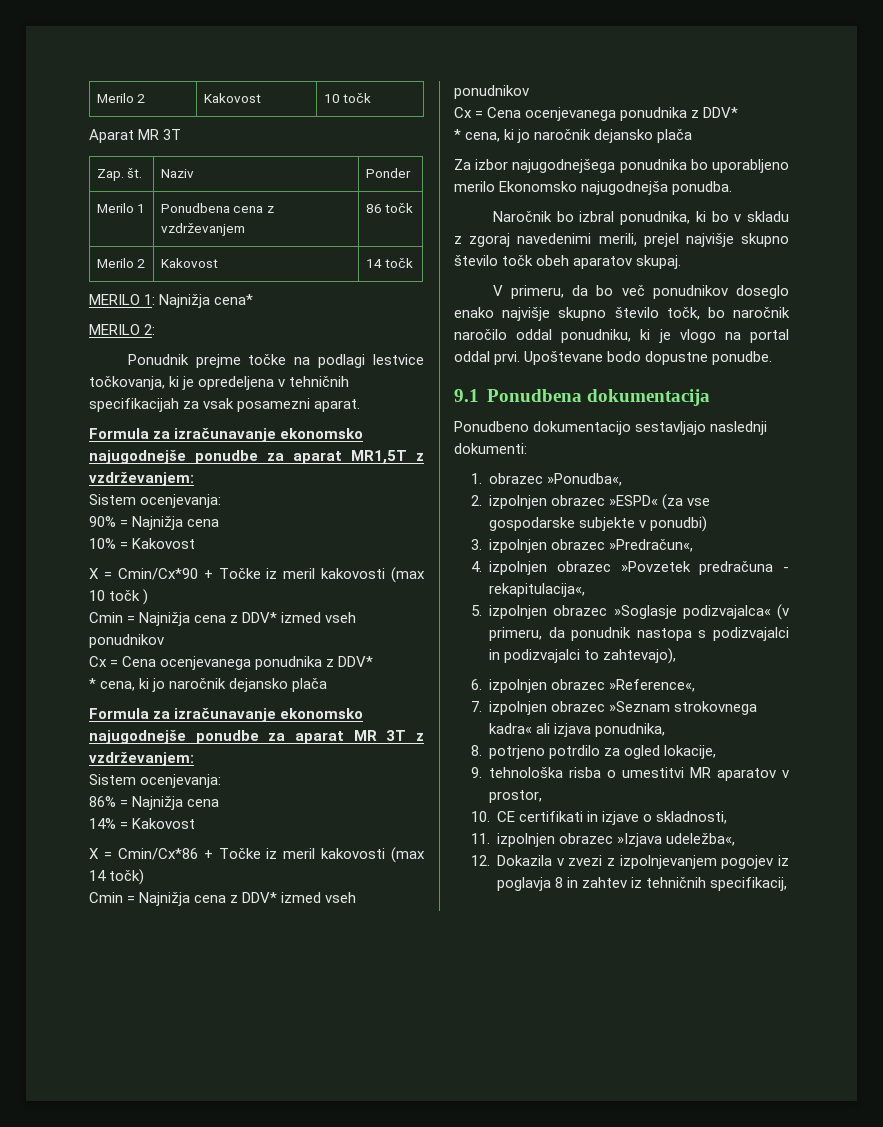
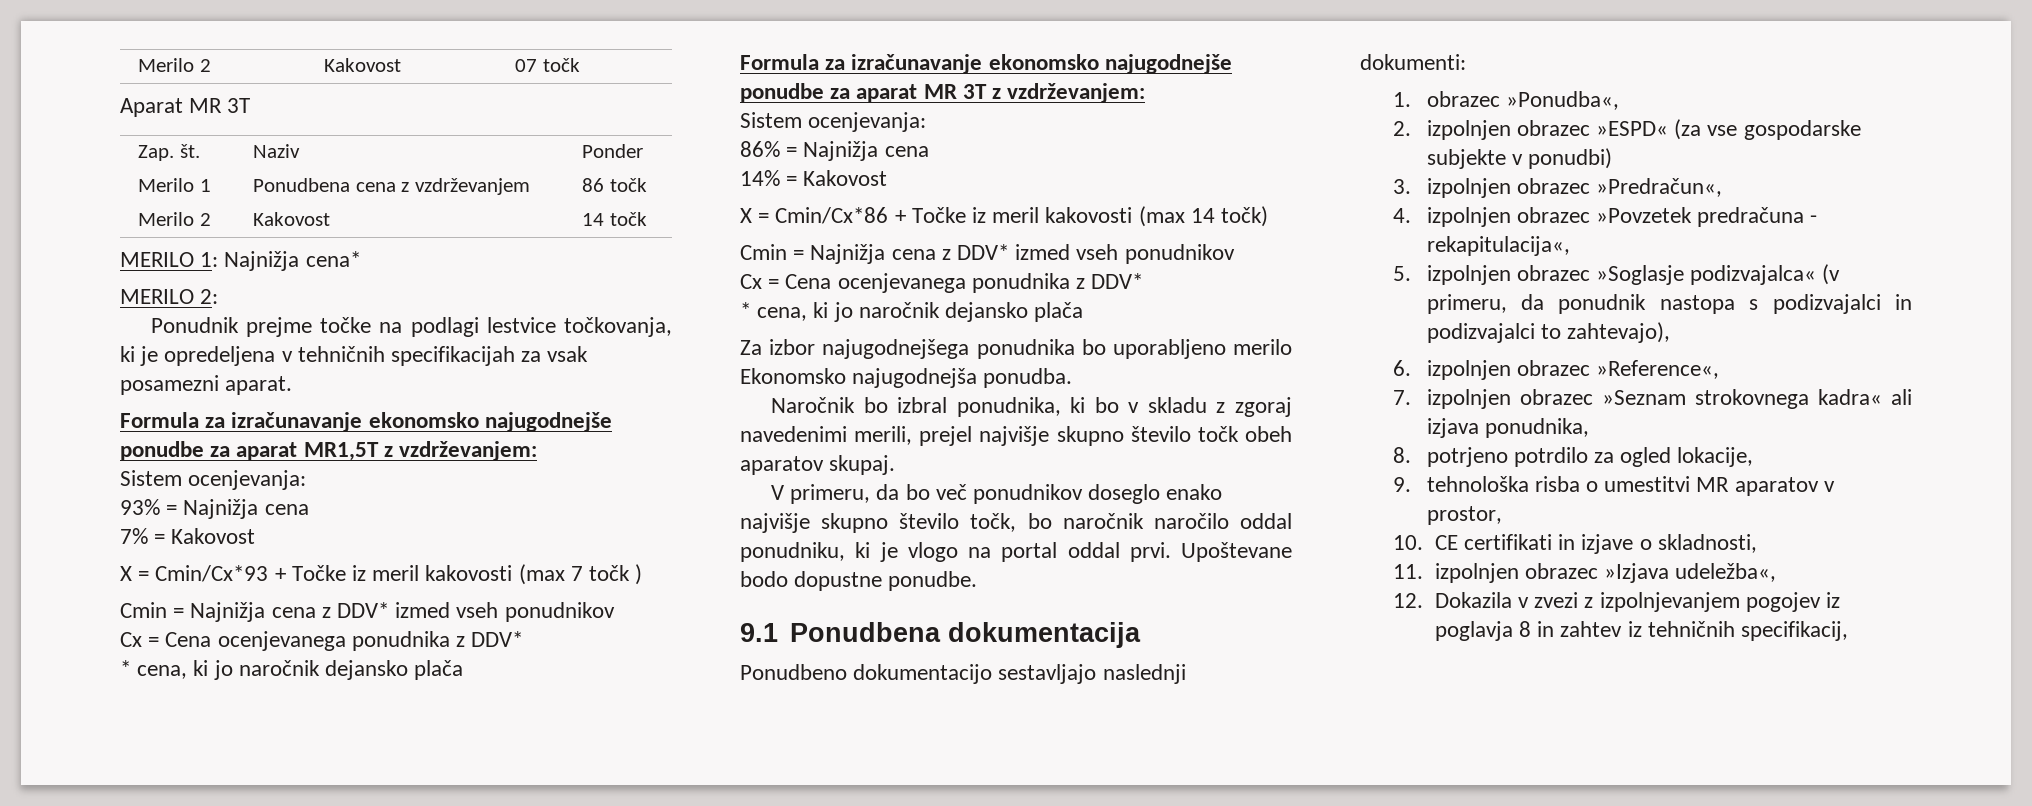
[96,93,146,103] [203,93,261,103] [323,94,340,103] Merilo 2 | Kakovost | 10 -> [138,58,211,72] [324,58,402,72] [515,59,538,72] Merilo 2 | Kakovost | 07
[89,516,220,530] [89,538,196,549] [89,567,425,583] [89,590,105,601] 90% = Najnižja cena // 10% = Kakovost // X = Cmin/Cx*90 + Točke iz meril kakovosti (max 10 -> [120,499,309,519] [120,528,256,544] [120,564,583,585] 93% = Najnižja cena // 7% = Kakovost // X = Cmin/Cx*93 + Točke iz meril kakovosti (max 7

